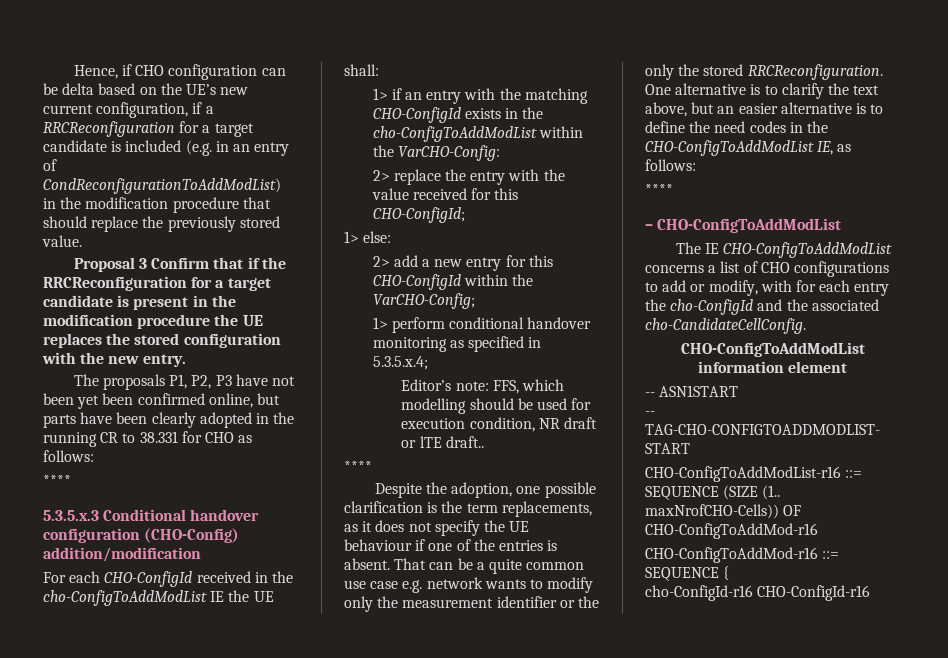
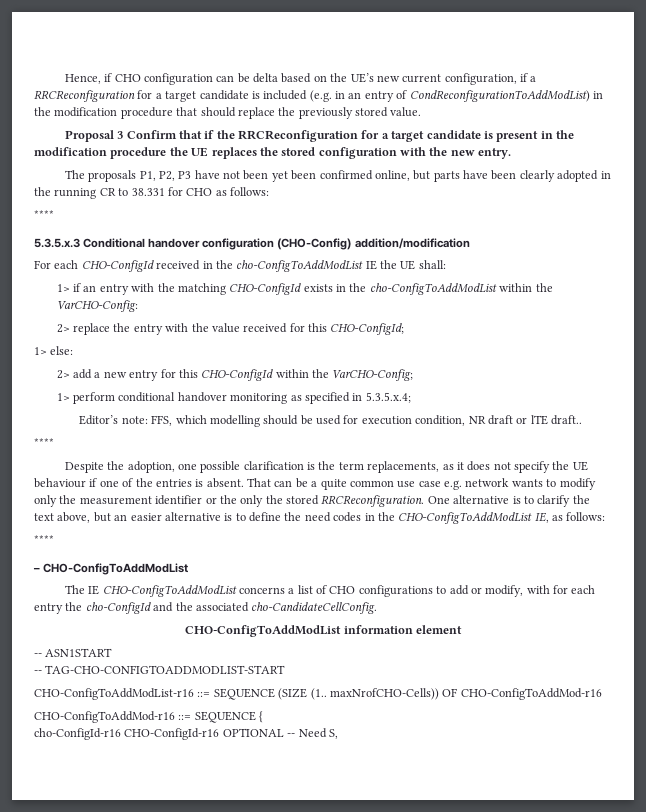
(871, 593) none -> [222,728,338,739] OPTIONAL -- Need S,

